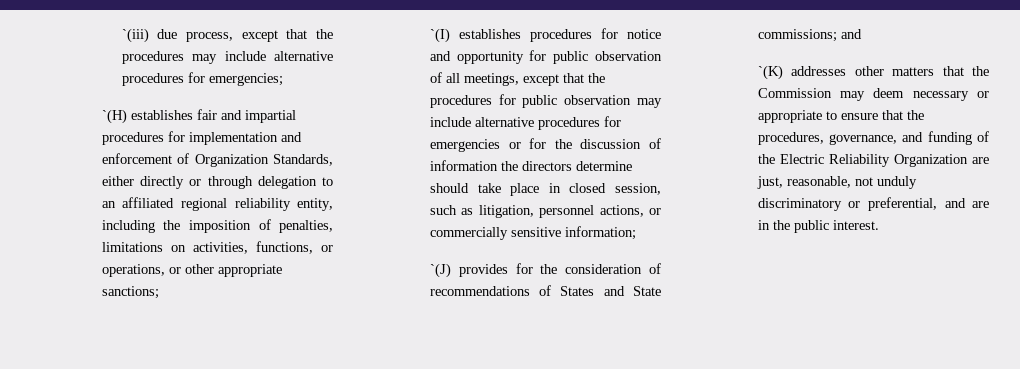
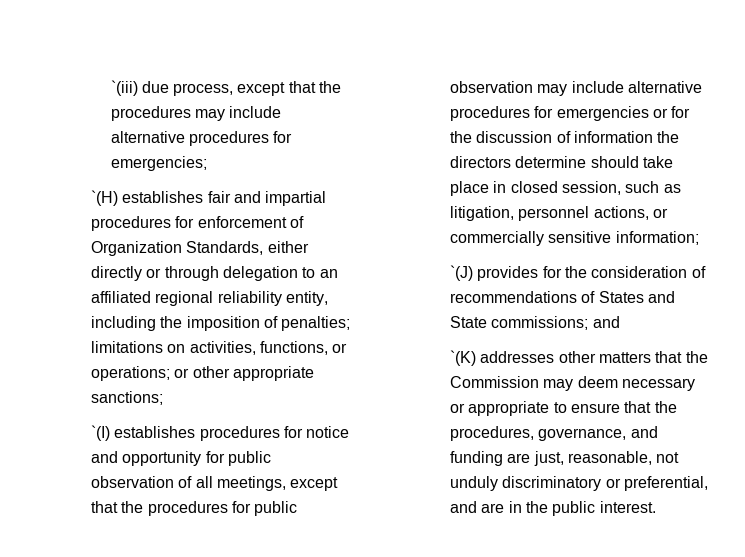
[188,132,302,145] implementation and -> (195, 222) none
[279,220,333,233] penalties, -> [281,316,351,331] penalties;
[101,264,165,277] operations, -> [91,366,171,381] operations;
[977,131,989,142] [757,154,968,167] of the Electric Reliability Organization -> (504, 458) none

